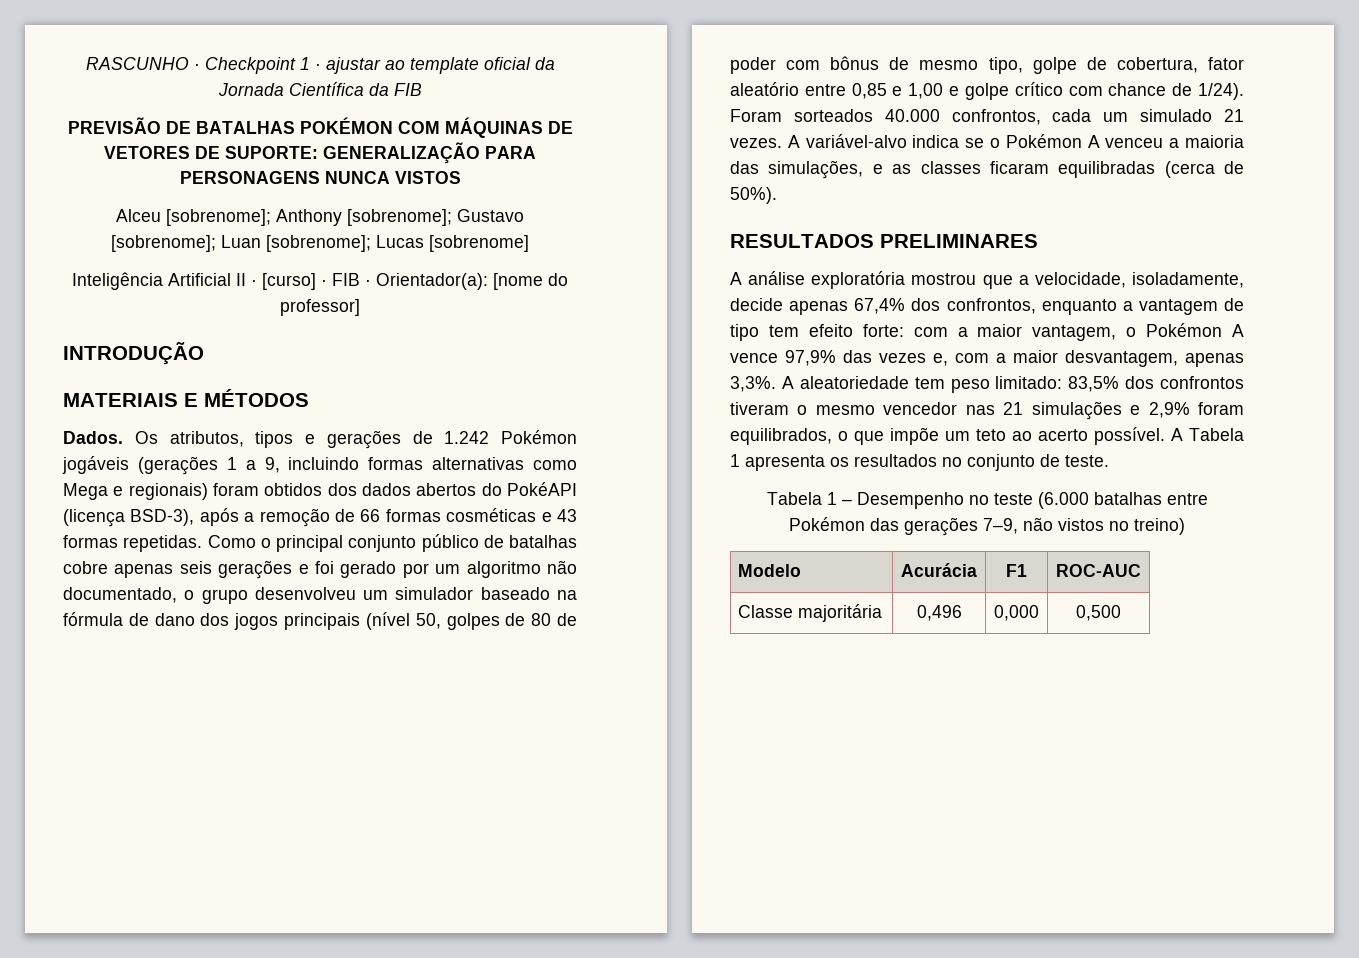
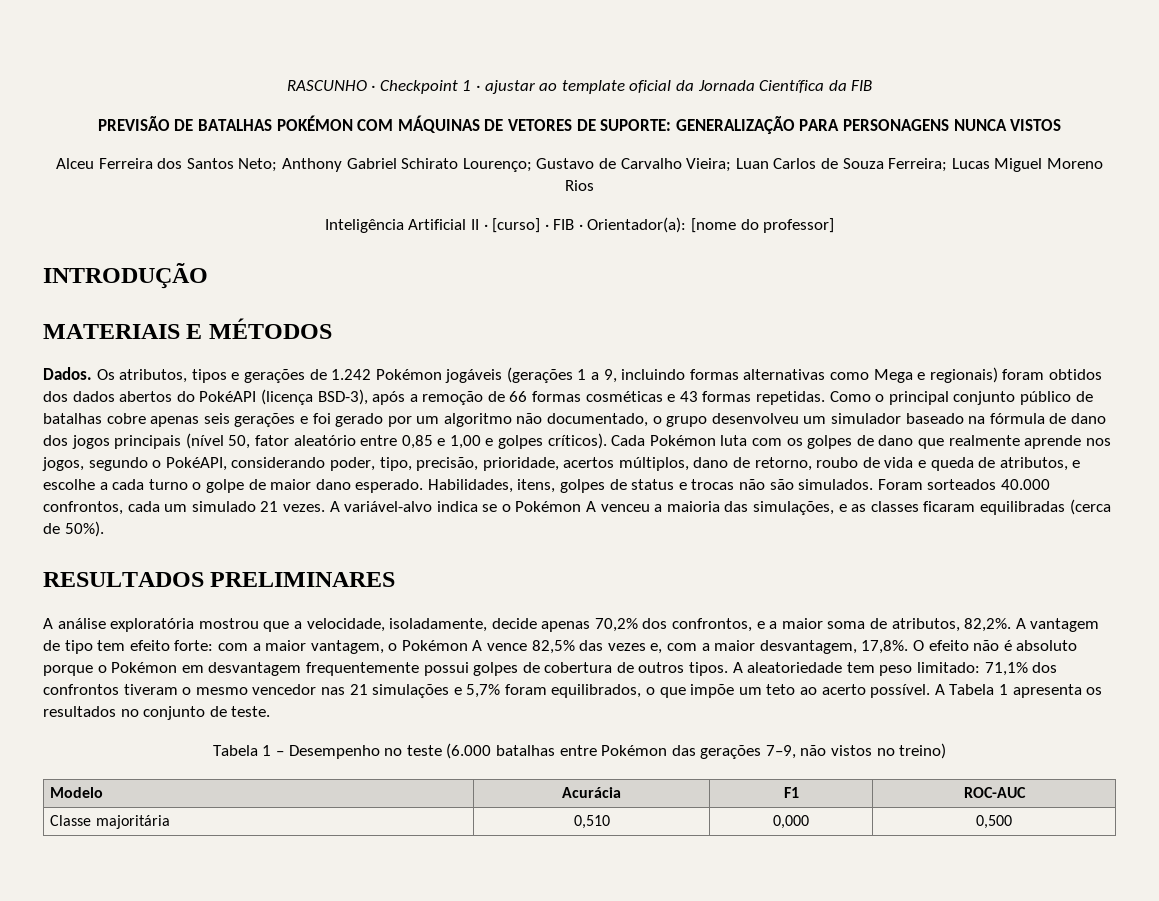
[166,209,524,226] [111,235,529,252] [sobrenome]; Anthony [sobrenome]; Gustavo [sobrenome]; Luan [sobrenome]; Lucas [sobrenome] -> [98,158,1103,172] [565,180,594,191] Ferreira dos Santos Neto; Anthony Gabriel Schirato Lourenço; Gustavo de Carvalho Vieira; Luan Carlos de Souza Ferreira; Lucas Miguel Moreno Rios
[446,613,577,630] [730,56,1198,74] golpes de 80 de poder com bônus de mesmo tipo, golpe de cobertura, -> (251, 442) none
[964,82,1244,100] golpe crítico com chance de 1/24). -> [498,433,1111,449] [42,457,1081,471] [43,479,874,493] golpes críticos). Cada Pokémon luta com os golpes de dano que realmente aprende nos jogos, segundo o PokéAPI, considerando poder, tipo, precisão, prioridade, acertos múltiplos, dano de retorno, roubo de vida e queda de atributos, e escolhe a cada turno o golpe de maior dano esperado. Habilidades, itens, golpes de status e trocas não são simulados.
[854,298,906,314] 67,4% -> [594,618,638,632] 70,2%
[1041,299,1133,315] enquanto a -> [756,618,1026,632] e a maior soma de atributos, 82,2%. A
[785,350,836,366] 97,9% -> [531,640,575,654] 82,5%
[1185,353,1244,367] [730,376,776,392] apenas 3,3%. -> [861,640,1078,654] [43,662,729,676] 17,8%. O efeito não é absoluto porque o Pokémon em desvantagem frequentemente possui golpes de cobertura de outros tipos.
[1068,376,1120,392] 83,5% -> [984,662,1028,676] 71,1%
[1148,402,1190,418] 2,9% -> [466,684,501,698] 5,7%
[916,605,962,621] 0,496 -> [573,815,610,829] 0,510

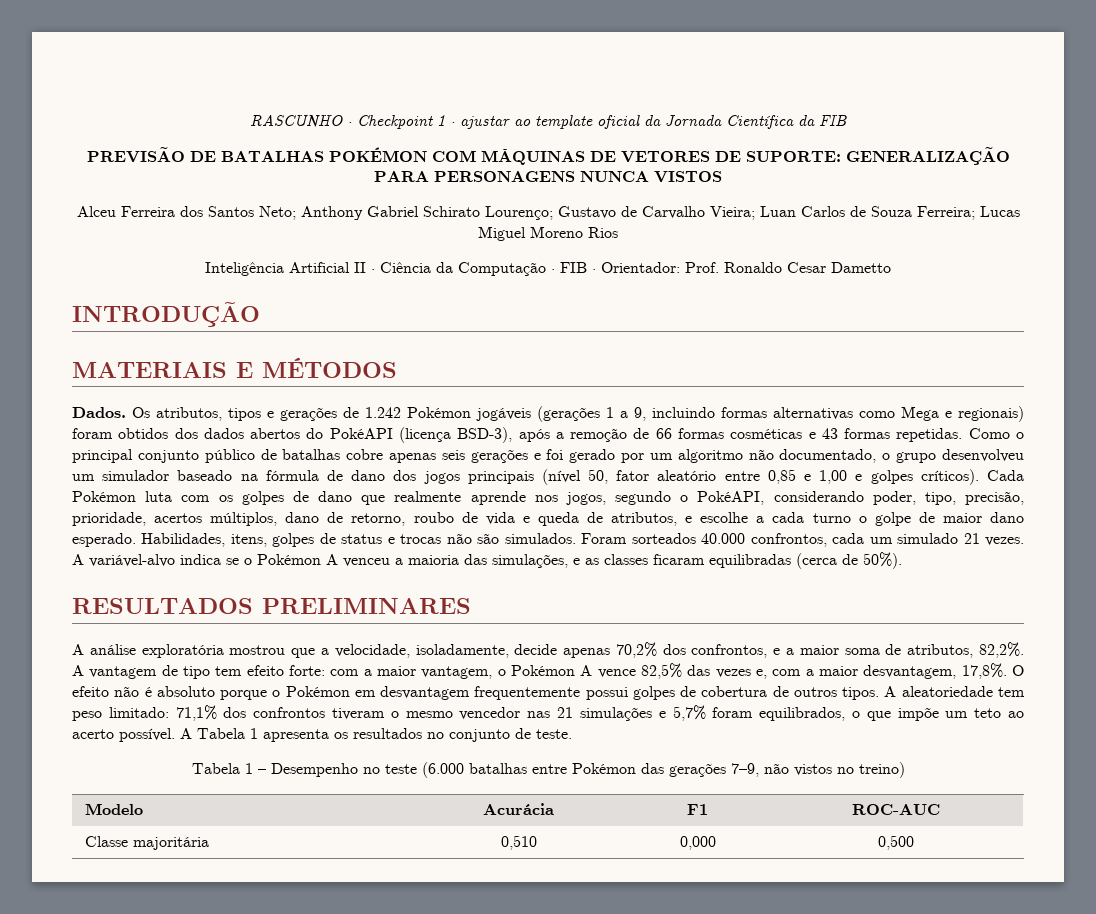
[492,217,835,233] [curso] · FIB · Orientador(a): [nome do professor] -> [380,262,891,276] Ciência da Computação · FIB · Orientador: Prof. Ronaldo Cesar Dametto

